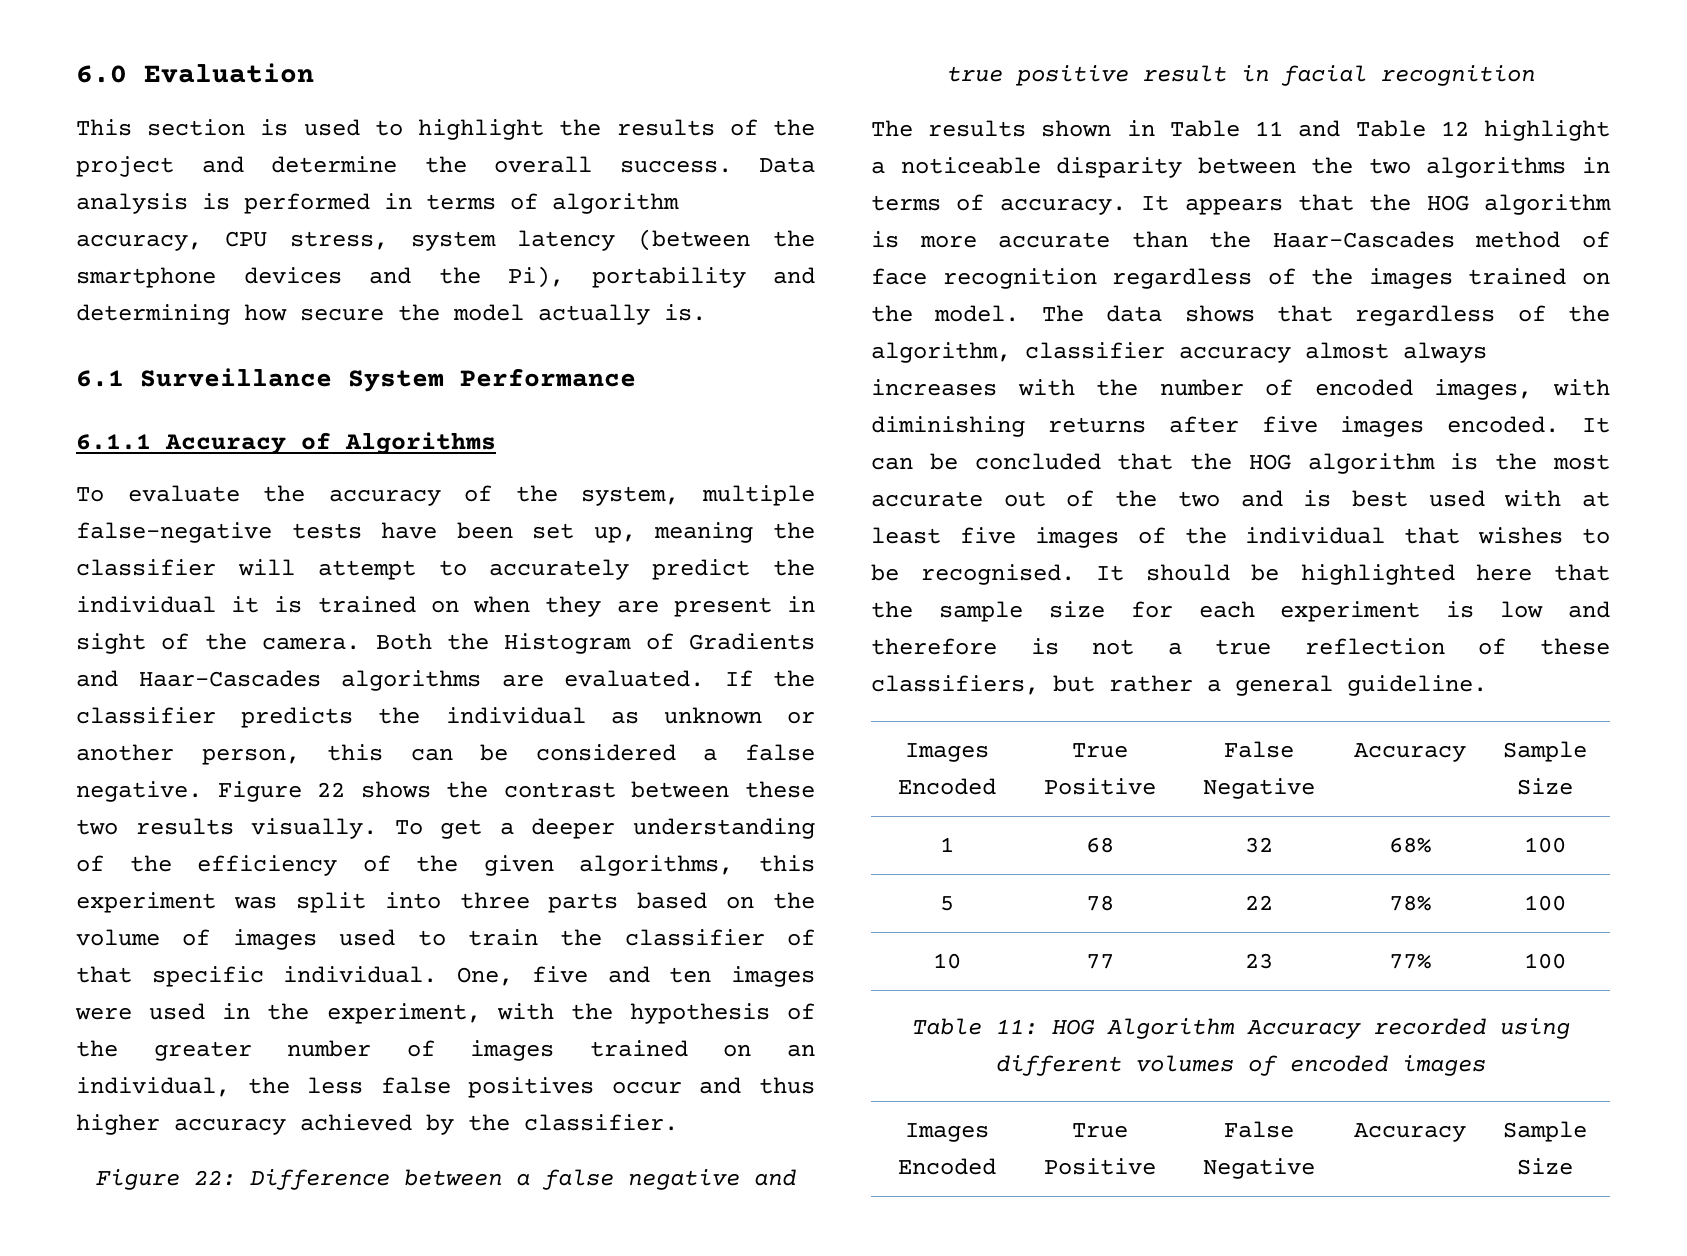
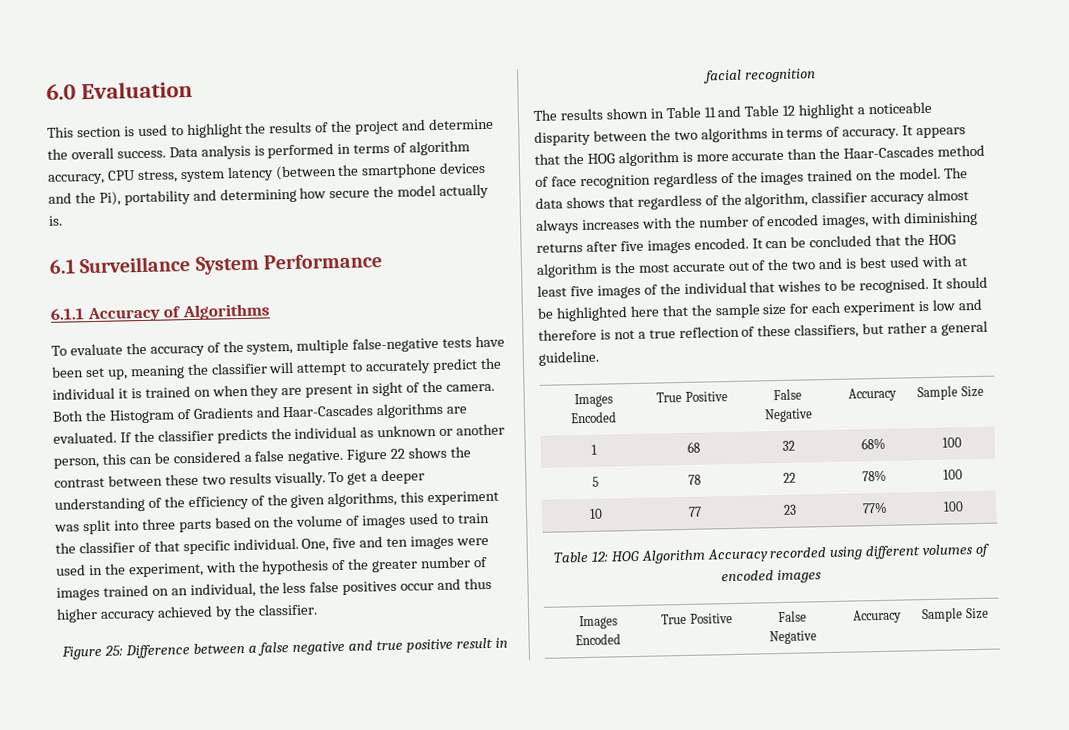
[193,1170,236,1186] 22: -> [104,645,124,656] 25:
[995,1019,1038,1035] 11: -> [590,551,609,562] 12:

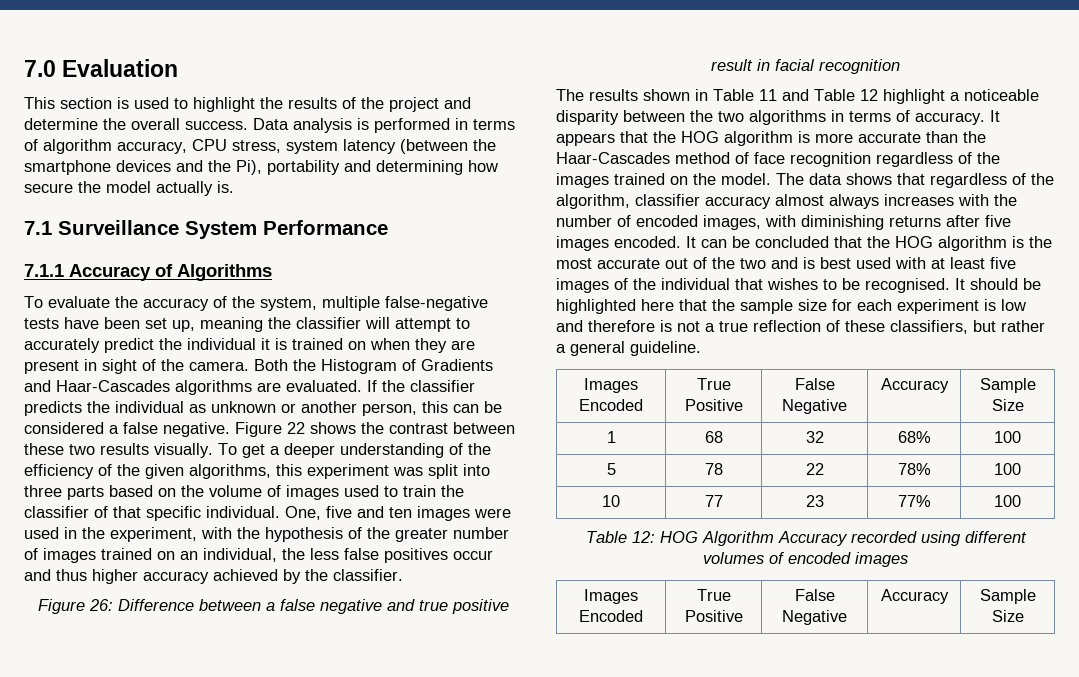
[46,83,76,100] 6.0 -> [24,60,56,77] 7.0
[49,259,76,274] 6.1 -> [24,221,52,235] 7.1
[50,308,84,320] 6.1.1 -> [24,264,64,277] 7.1.1
[104,645,124,656] 25: -> [89,599,113,611] 26:

